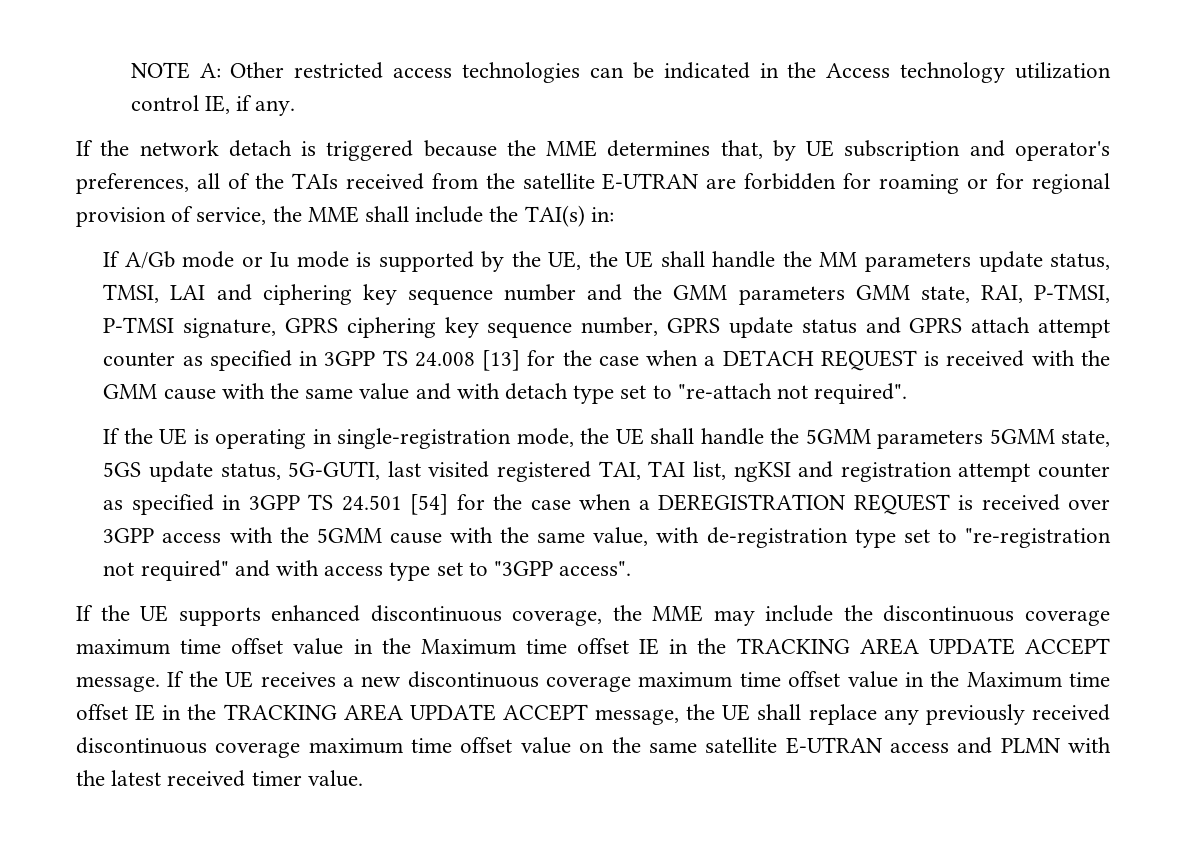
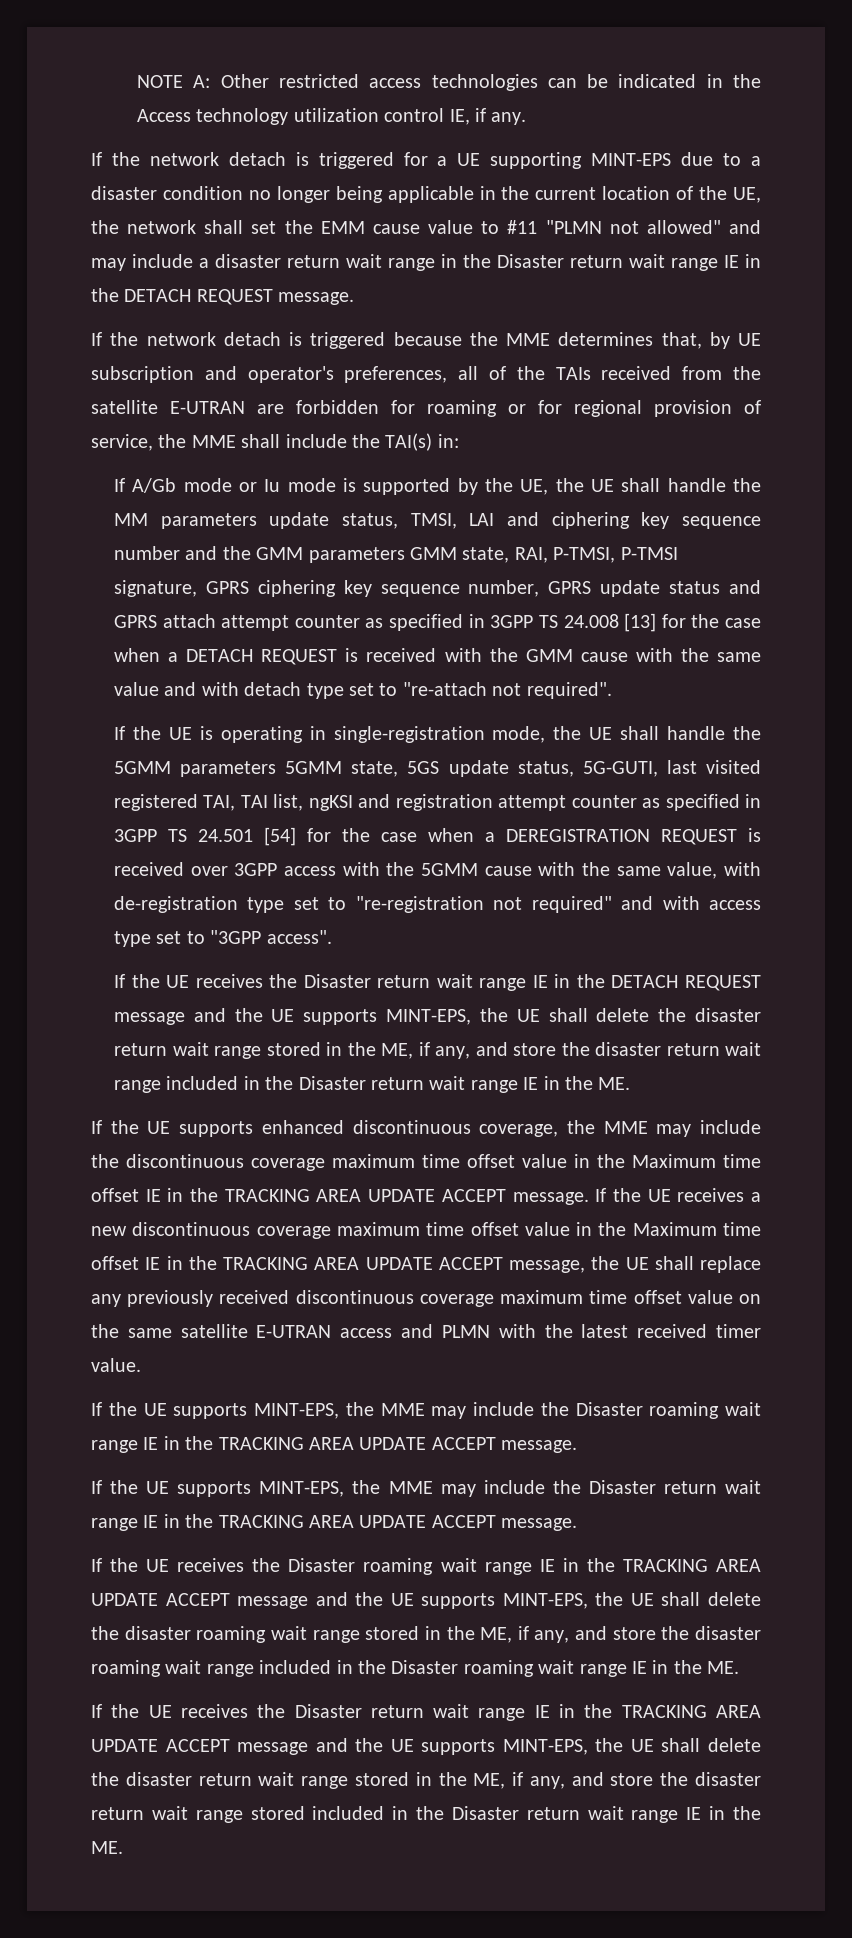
(296, 108) none -> [91,152,761,169] [91,186,761,203] [91,220,761,234] [91,254,761,271] [91,288,355,305] // If the network detach is triggered for a UE supporting MINT-EPS due to a disaster condition no longer being applicable in the current location of the UE, the network shall set the EMM cause value to #11 "PLMN not allowed" and may include a disaster return wait range in the Disaster return wait range IE in the DETACH REQUEST message.
(632, 568) none -> [114,974,761,991] [114,1008,761,1025] [114,1042,761,1059] [114,1076,631,1093] // If the UE receives the Disaster return wait range IE in the DETACH REQUEST message and the UE supports MINT-EPS, the UE shall delete the disaster return wait range stored in the ME, if any, and store the disaster return wait range included in the Disaster return wait range IE in the ME.
(363, 778) none -> [91,1402,761,1419] [91,1436,578,1453] [91,1480,761,1497] [91,1514,578,1531] [91,1558,762,1575] [91,1592,761,1609] [91,1626,761,1643] [91,1660,740,1677] [91,1704,761,1721] [91,1738,761,1755] [91,1772,762,1789] [91,1806,761,1823] [91,1841,123,1854] // If the UE supports MINT-EPS, the MME may include the Disaster roaming wait range IE in the TRACKING AREA UPDATE ACCEPT message. // If the UE supports MINT-EPS, the MME may include the Disaster return wait range IE in the TRACKING AREA UPDATE ACCEPT message. // If the UE receives the Disaster roaming wait range IE in the TRACKING AREA UPDATE ACCEPT message and the UE supports MINT-EPS, the UE shall delete the disaster roaming wait range stored in the ME, if any, and store the disaster roaming wait range included in the Disaster roaming wait range IE in the ME. // If the UE receives the Disaster return wait range IE in the TRACKING AREA UPDATE ACCEPT message and the UE supports MINT-EPS, the UE shall delete the disaster return wait range stored in the ME, if any, and store the disaster return wait range stored included in the Disaster return wait range IE in the ME.

